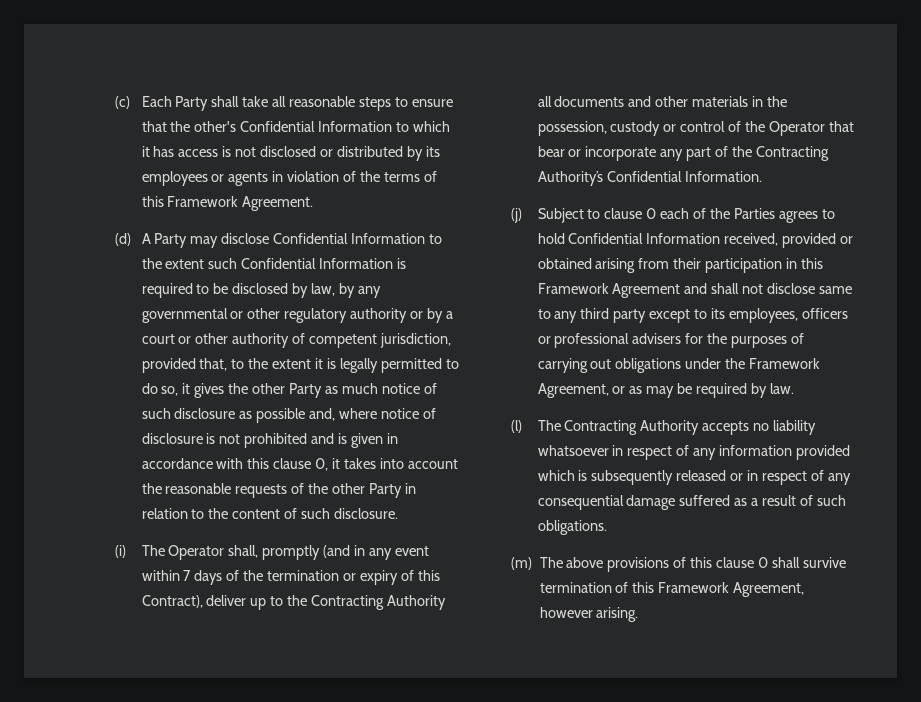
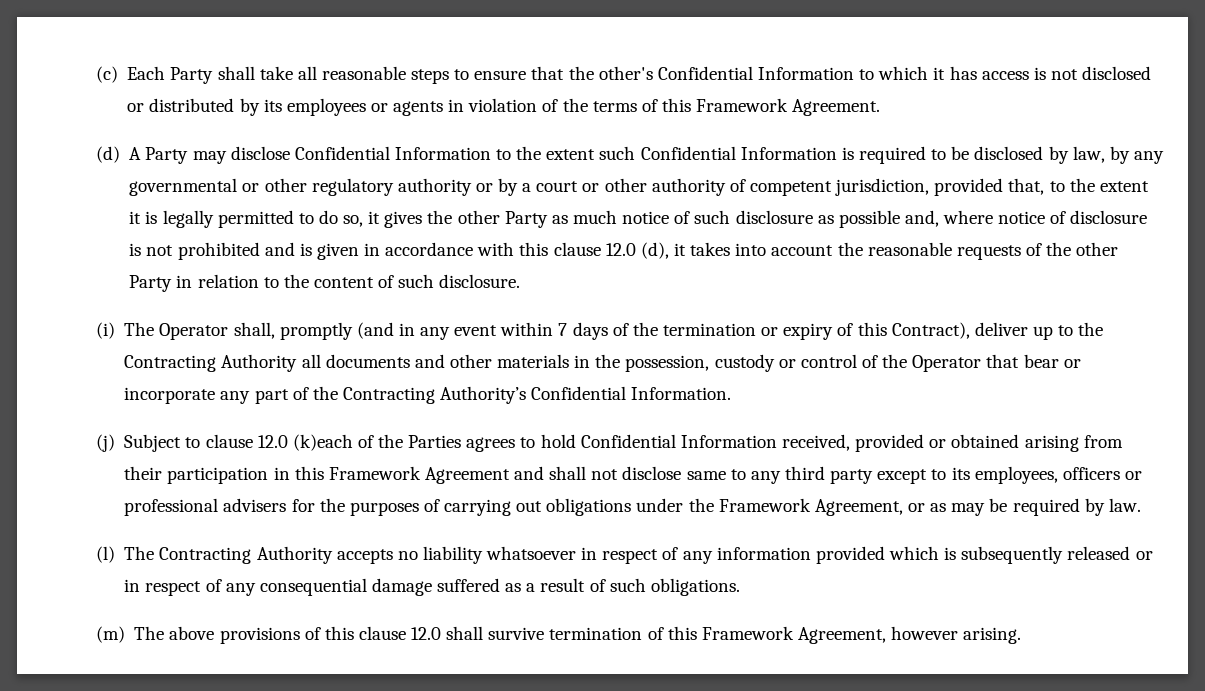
[315,458,329,471] 0, -> [605,242,669,259] 12.0 (d),
[646,208,690,219] 0 each -> [257,434,353,451] 12.0 (k)each
[757,557,768,568] 0 -> [411,627,442,640] 12.0

